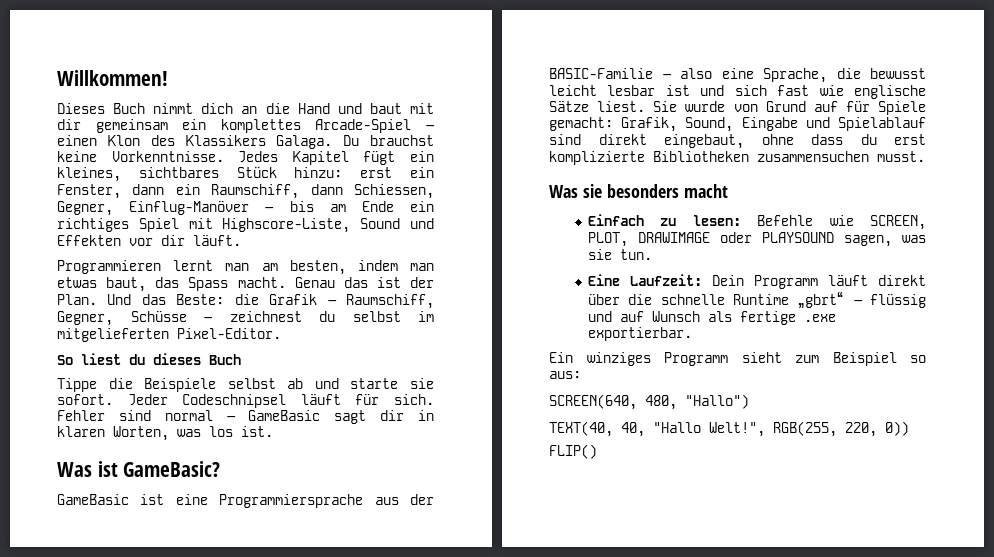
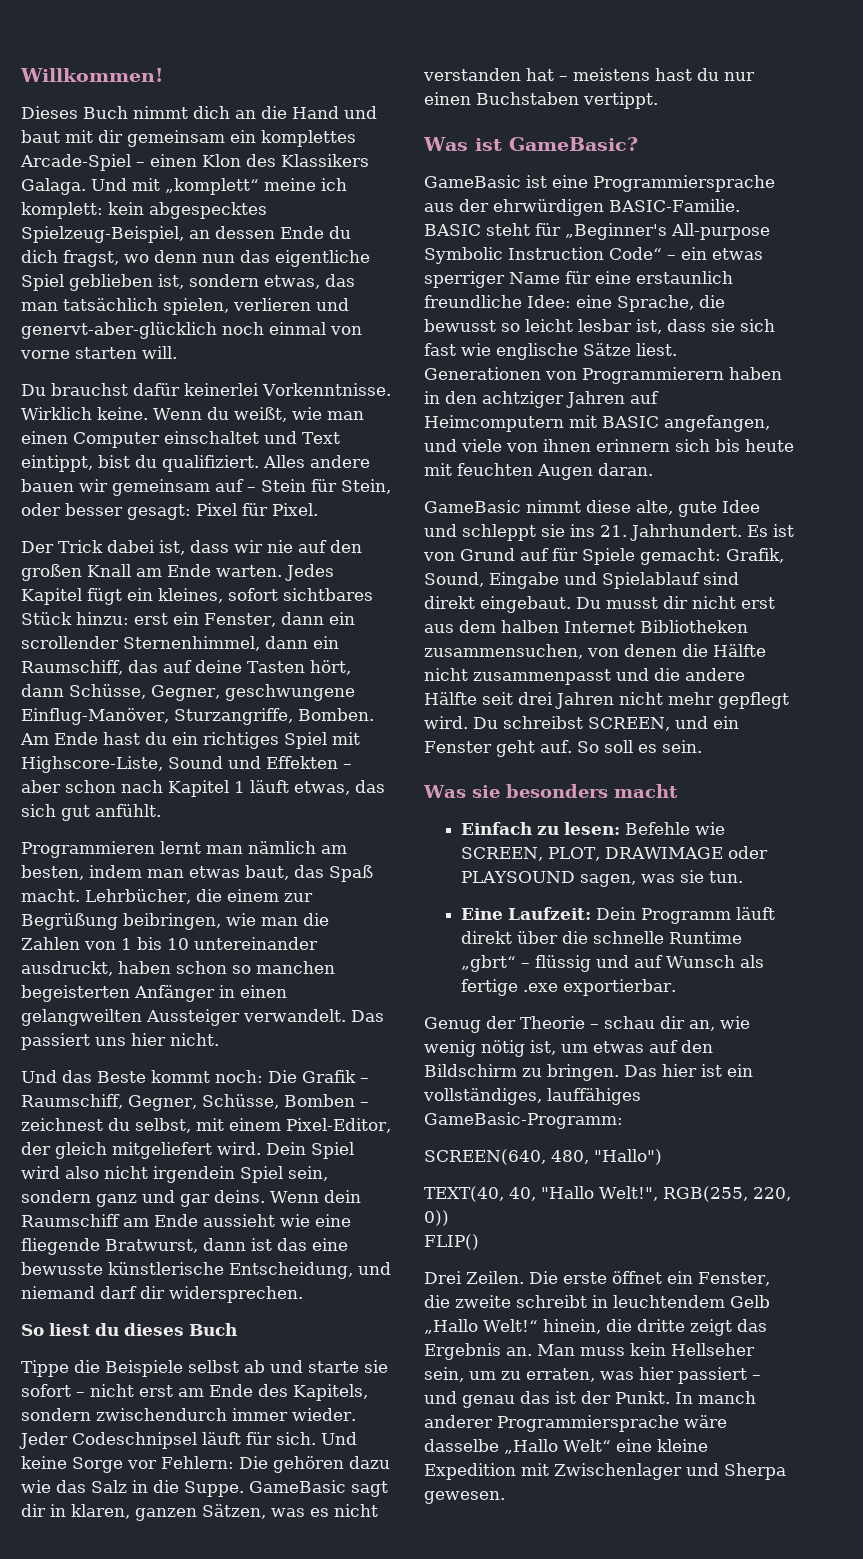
[343,135,434,146] [57,151,224,162] Du brauchst keine Vorkenntnisse. -> [91,178,347,195] [21,202,267,219] [21,226,351,243] [21,250,370,267] [21,274,355,291] [21,298,349,315] [21,322,362,339] [20,346,177,359] [21,383,391,396] [21,407,364,422] [21,431,340,448] [21,455,370,472] [21,479,391,496] [21,503,318,520] [21,540,362,555] [21,564,282,581] Und mit „komplett“ meine ich komplett: kein abgespecktes Spielzeug-Beispiel, an dessen Ende du dich fragst, wo denn nun das eigentliche Spiel geblieben ist, sondern etwas, das man tatsächlich spielen, verlieren und genervt-aber-glücklich noch einmal von vorne starten will. // Du brauchst dafür keinerlei Vorkenntnisse. Wirklich keine. Wenn du weißt, wie man einen Computer einschaltet und Text eintippt, bist du qualifiziert. Alles andere bauen wir gemeinsam auf – Stein für Stein, oder besser gesagt: Pixel für Pixel. // Der Trick dabei ist, dass wir nie auf den großen Knall am Ende warten.
(121, 174) none -> [228,588,278,601] sofort
[211,184,434,199] [57,201,394,216] Raumschiff, dann Schiessen, Gegner, Einflug-Manöver – bis am Ende -> [21,636,339,651] [21,660,351,675] [21,684,355,701] [21,708,374,725] [20,732,167,745] scrollender Sternenhimmel, dann ein Raumschiff, das auf deine Tasten hört, dann Schüsse, Gegner, geschwungene Einflug-Manöver, Sturzangriffe, Bomben. Am Ende hast du
[129,235,241,246] vor dir läuft. -> [343,764,352,769] [21,780,385,797] [21,804,161,821] – aber schon nach Kapitel 1 läuft etwas, das sich gut anfühlt.
(250, 267) none -> [248,841,316,854] nämlich
[188,277,434,291] [57,294,259,305] Spass macht. Genau das ist der Plan. Und das Beste: die -> [329,865,373,882] [21,889,313,904] [21,913,329,930] [21,937,318,950] [21,961,335,976] [21,985,287,1002] [21,1009,384,1026] [21,1033,219,1050] [21,1070,297,1083] Spaß macht. Lehrbücher, die einem zur Begrüßung beibringen, wie man die Zahlen von 1 bis 10 untereinander ausdruckt, haben schon so manchen begeisterten Anfänger in einen gelangweilten Aussteiger verwandelt. Das passiert uns hier nicht. // Und das Beste kommt noch: Die
[130,311,187,322] Schüsse -> [201,1094,355,1109] Schüsse, Bomben
[352,311,434,322] [57,328,281,342] selbst im mitgelieferten Pixel-Editor. -> [135,1118,391,1133] [21,1142,354,1159] [21,1166,328,1183] [21,1190,361,1207] [21,1214,351,1227] [21,1238,348,1255] [21,1262,391,1279] [21,1286,303,1303] selbst, mit einem Pixel-Editor, der gleich mitgeliefert wird. Dein Spiel wird also nicht irgendein Spiel sein, sondern ganz und gar deins. Wenn dein Raumschiff am Ende aussieht wie eine fliegende Bratwurst, dann ist das eine bewusste künstlerische Entscheidung, und niemand darf dir widersprechen.
[57,394,113,405] sofort. -> [21,1384,368,1401] [21,1408,356,1421] sofort – nicht erst am Ende des Kapitels, sondern zwischendurch immer wieder.
[57,410,434,424] [57,426,273,441] Fehler sind normal – GameBasic sagt dir in klaren Worten, was los ist. -> [321,1432,357,1445] [21,1456,390,1473] [21,1480,388,1497] [21,1504,378,1521] [423,68,755,81] [424,92,658,109] Und keine Sorge vor Fehlern: Die gehören dazu wie das Salz in die Suppe. GameBasic sagt dir in klaren, ganzen Sätzen, was es nicht verstanden hat – meistens hast du nur einen Buchstaben vertippt.
[549,68,712,79] BASIC-Familie – also -> [493,199,740,216] [424,223,770,240] [424,247,763,264] [424,271,733,288] [424,295,571,308] ehrwürdigen BASIC-Familie. BASIC steht für „Beginner's All-purpose Symbolic Instruction Code“ – ein etwas sperriger Name für eine erstaunlich freundliche Idee:
(926, 73) none -> [501,323,520,332] so
[665,85,725,96] ist und -> [636,319,735,334] ist, dass sie
[653,101,726,112] Sie wurde -> [424,367,782,384] [424,391,659,408] [424,415,770,432] [424,439,794,452] [424,463,653,480] [424,500,760,517] [424,524,794,541] Generationen von Programmierern haben in den achtziger Jahren auf Heimcomputern mit BASIC angefangen, und viele von ihnen erinnern sich bis heute mit feuchten Augen daran. // GameBasic nimmt diese alte, gute Idee und schleppt sie ins 21. Jahrhundert. Es ist
[664,134,926,149] [549,151,925,165] eingebaut, ohne dass du erst komplizierte Bibliotheken zusammensuchen musst. -> [480,596,775,613] [424,620,748,633] [424,644,766,659] [424,668,745,685] [424,692,789,709] [424,716,739,731] [424,740,702,757] eingebaut. Du musst dir nicht erst aus dem halben Internet Bibliotheken zusammensuchen, von denen die Hälfte nicht zusammenpasst und die andere Hälfte seit drei Jahren nicht mehr gepflegt wird. Du schreibst SCREEN, und ein Fenster geht auf. So soll es sein.
[549,352,926,366] [549,371,581,379] Ein winziges Programm sieht zum Beispiel so aus: -> [424,1016,750,1033] [424,1040,713,1057] [424,1064,753,1081] [423,1088,641,1105] [424,1112,623,1129] Genug der Theorie – schau dir an, wie wenig nötig ist, um etwas auf den Bildschirm zu bringen. Das hier ist ein vollständiges, lauffähiges GameBasic-Programm:
(597, 451) none -> [424,1271,770,1286] [424,1295,770,1308] [424,1319,767,1336] [424,1343,755,1360] [424,1367,761,1384] [424,1391,756,1408] [424,1415,727,1432] [424,1439,708,1454] [424,1463,786,1480] [424,1491,505,1504] // Drei Zeilen. Die erste öffnet ein Fenster, die zweite schreibt in leuchtendem Gelb „Hallo Welt!“ hinein, die dritte zeigt das Ergebnis an. Man muss kein Hellseher sein, um zu erraten, was hier passiert – und genau das ist der Punkt. In manch anderer Programmiersprache wäre dasselbe „Hallo Welt“ eine kleine Expedition mit Zwischenlager und Sherpa gewesen.

